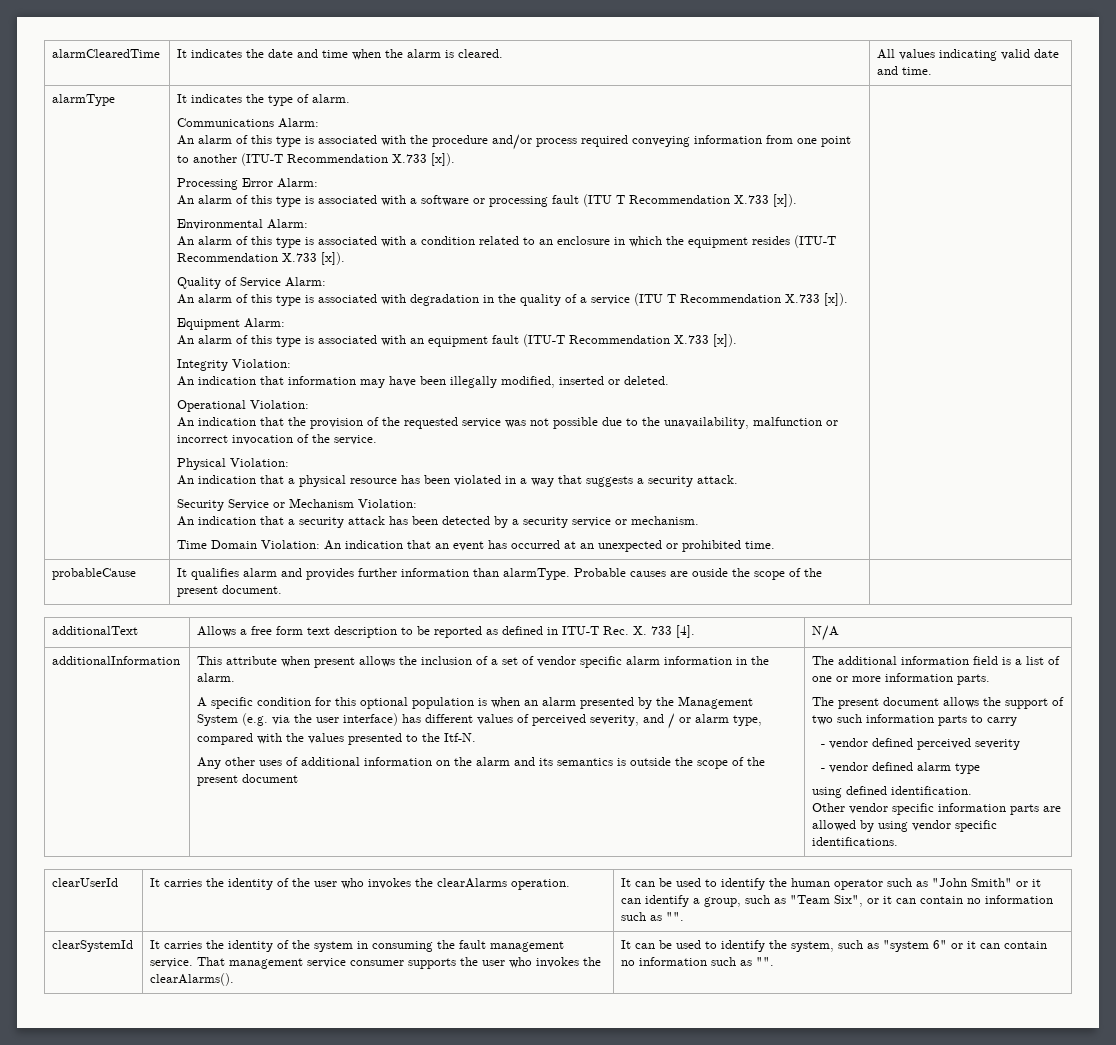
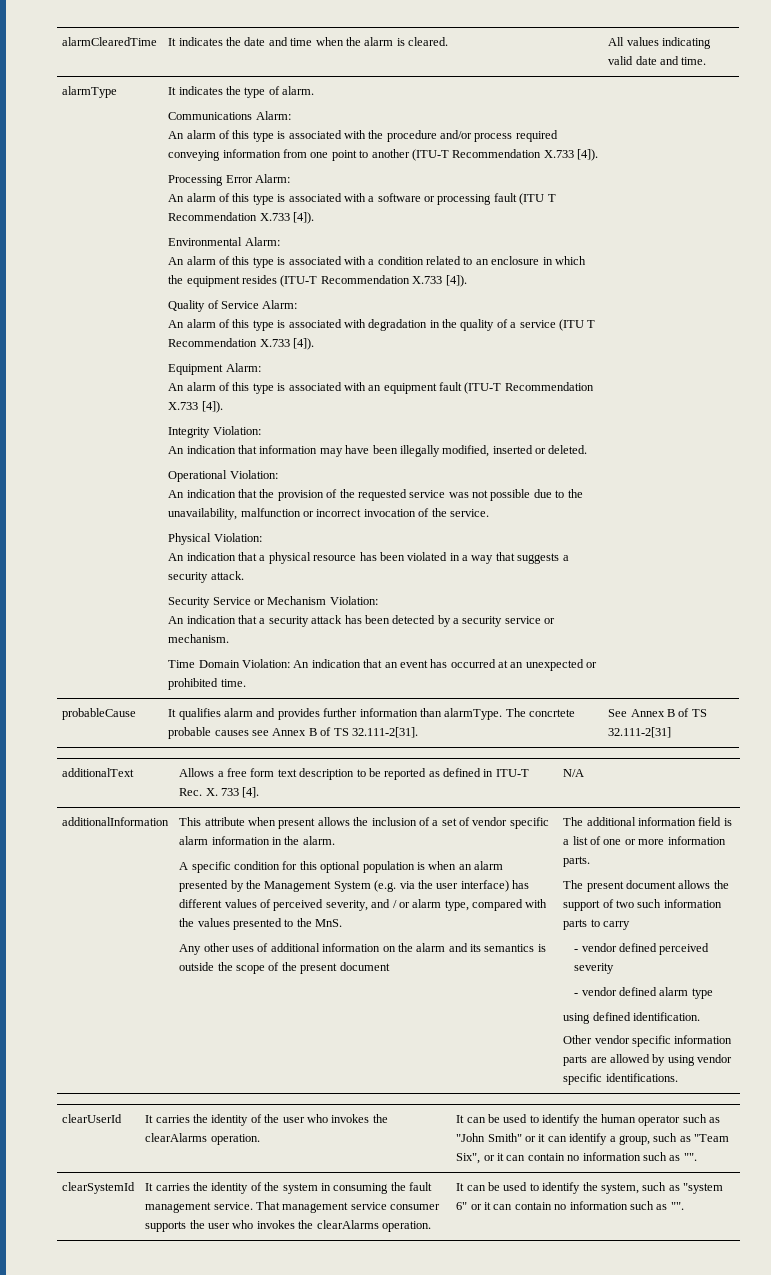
[431,153,456,166] [x]). -> [577,149,599,161] [4]).
[773,194,798,207] [x]). -> [293,212,315,224] [4]).
[321,252,346,265] [x]). -> [445,275,467,287] [4]).
[824,293,849,306] [x]). -> [293,338,315,350] [4]).
[713,334,738,347] [x]). -> [201,401,223,413] [4]).
[574,568,823,580] [177,585,283,597] Probable causes are ouside the scope of the present document. | -> [505,708,576,717] [168,727,418,739] [608,708,707,717] [608,727,672,738] The concrtete probable causes see Annex B of TS 32.111-2[31]. | See Annex B of TS 32.111-2[31]
[444,733,477,742] Itf-N. -> [315,919,343,927] MnS.
[150,973,235,986] clearAlarms(). -> [316,1220,431,1232] clearAlarms operation.

